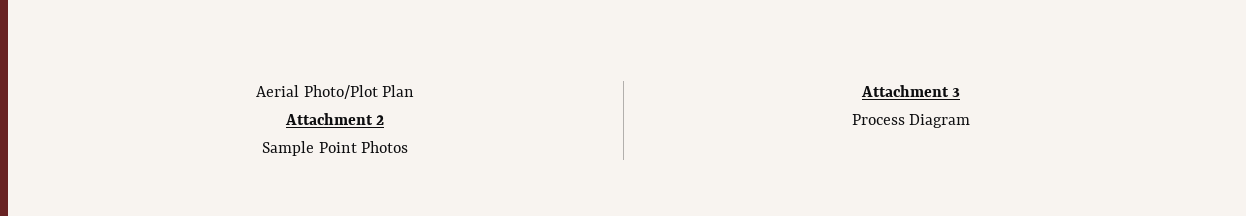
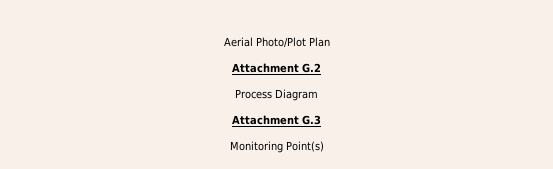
[376,115,385,125] [261,141,409,156] [860,85,961,97] [851,114,971,128] 2 // Sample Point Photos // Attachment 3 // Process Diagram -> [302,63,321,73] [235,89,318,101] [232,115,321,125] [229,141,324,153] G.2 // Process Diagram // Attachment G.3 // Monitoring Point(s)

